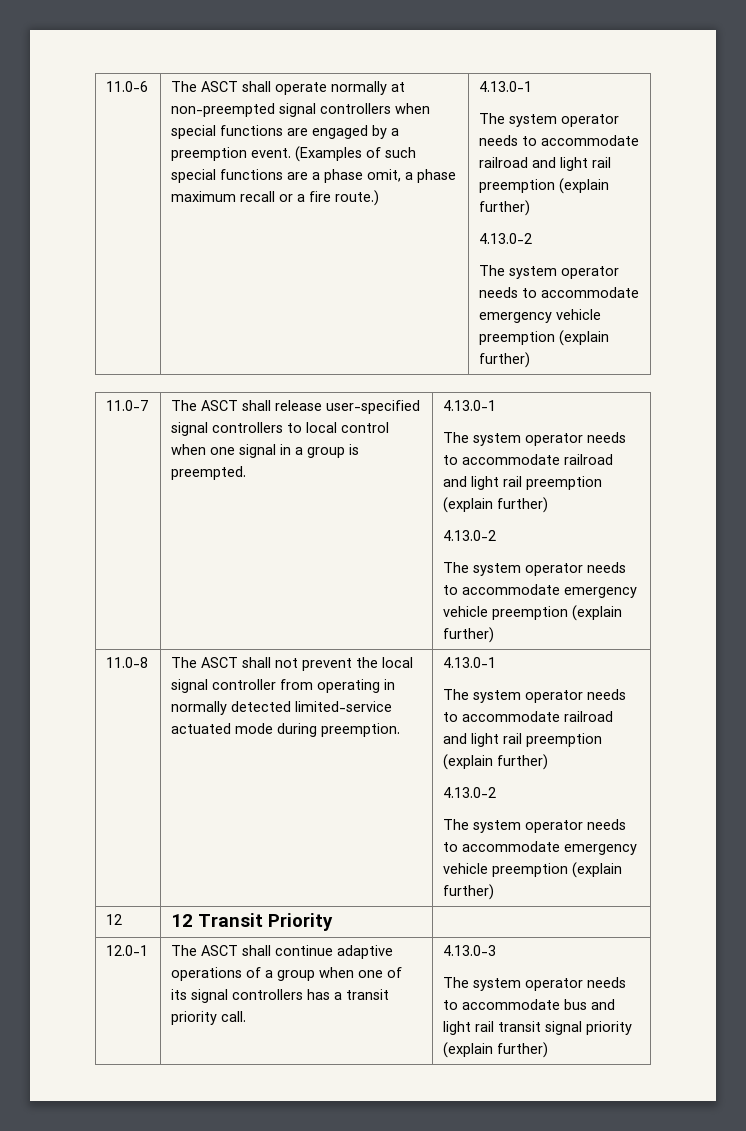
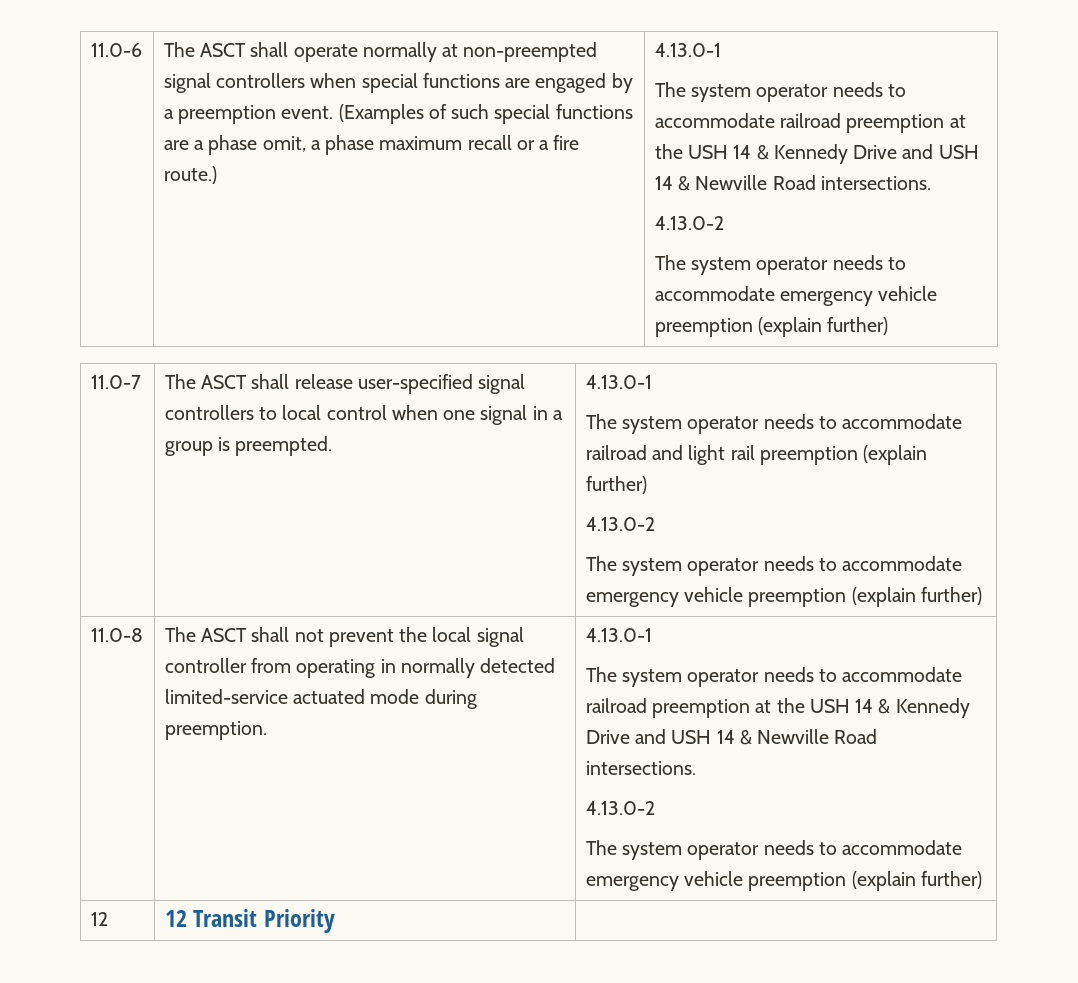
[532,157,612,171] [479,178,610,194] [479,200,531,216] and light rail preemption (explain further) -> [846,114,966,133] [654,144,979,164] [654,175,931,191] preemption at the USH 14 & Kennedy Drive and USH 14 & Newville Road intersections.
[443,733,603,747] [443,754,549,770] and light rail preemption (explain further) -> [652,698,970,718] [585,729,878,745] [585,761,696,775] preemption at the USH 14 & Kennedy Drive and USH 14 & Newville Road intersections.
[106,945,149,956] [171,945,394,959] [171,967,403,981] [171,989,390,1003] [171,1011,247,1025] [443,945,497,956] [443,977,627,991] [443,999,616,1010] [443,1021,633,1035] [443,1042,549,1058] // 12.0-1 | The ASCT shall continue adaptive operations of a group when one of its signal controllers has a transit priority call. | 4.13.0-3 // The system operator needs to accommodate bus and light rail transit signal priority (explain further) -> (335, 921) none

